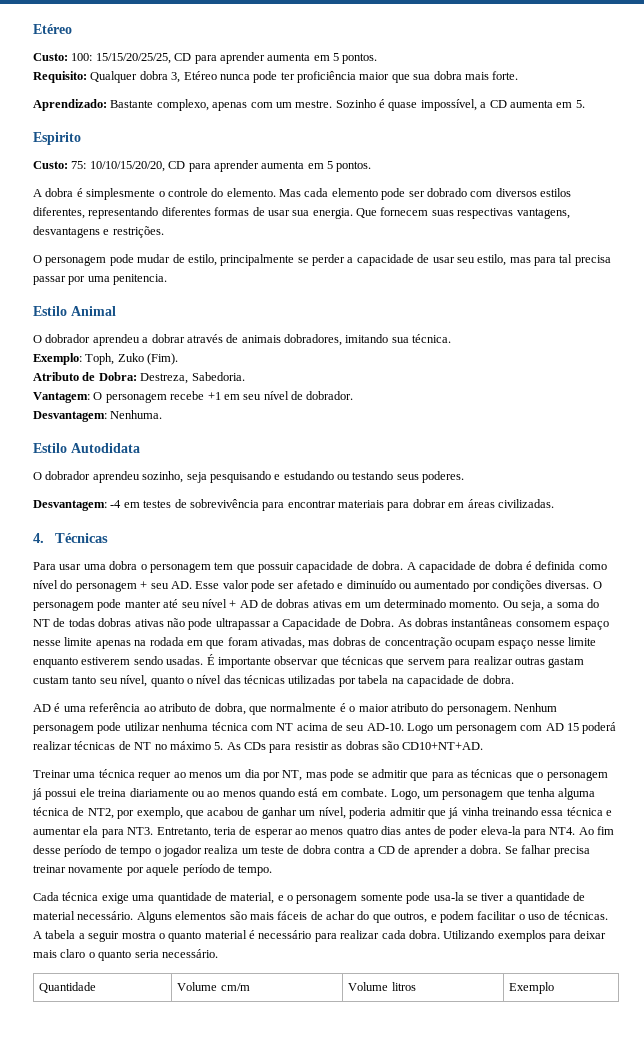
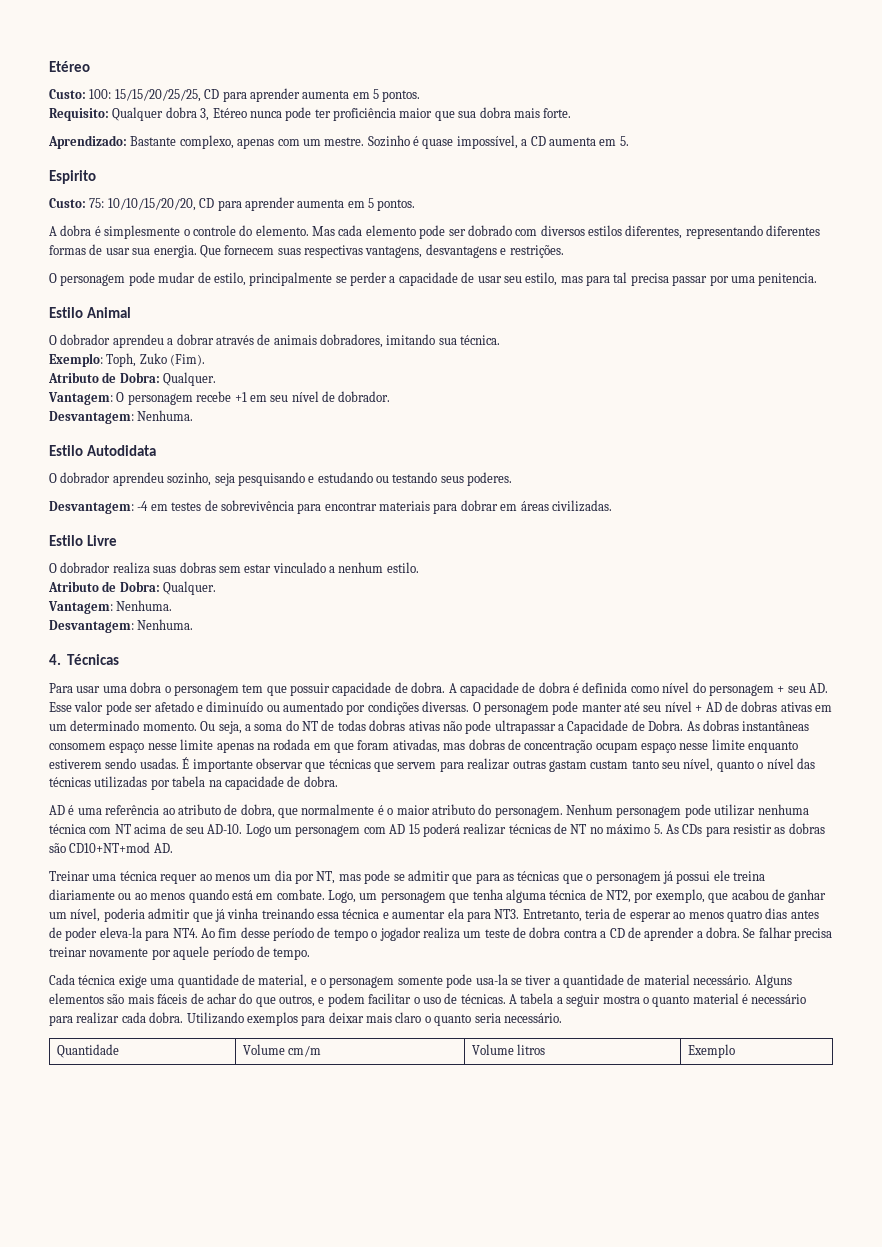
[140,372,245,384] Destreza, Sabedoria. -> [163,372,217,386] Qualquer.
(554, 503) none -> [49,535,117,546] [49,562,419,574] [48,581,217,595] [48,600,173,614] [49,619,194,633] // Estilo Livre // O dobrador realiza suas dobras sem estar vinculado a nenhum estilo. // Atributo de Dobra: Qualquer. // Vantagem: Nenhuma. // Desvantagem: Nenhuma.
[402,742,484,750] CD10+NT+AD. -> [69,842,173,853] CD10+NT+mod AD.

